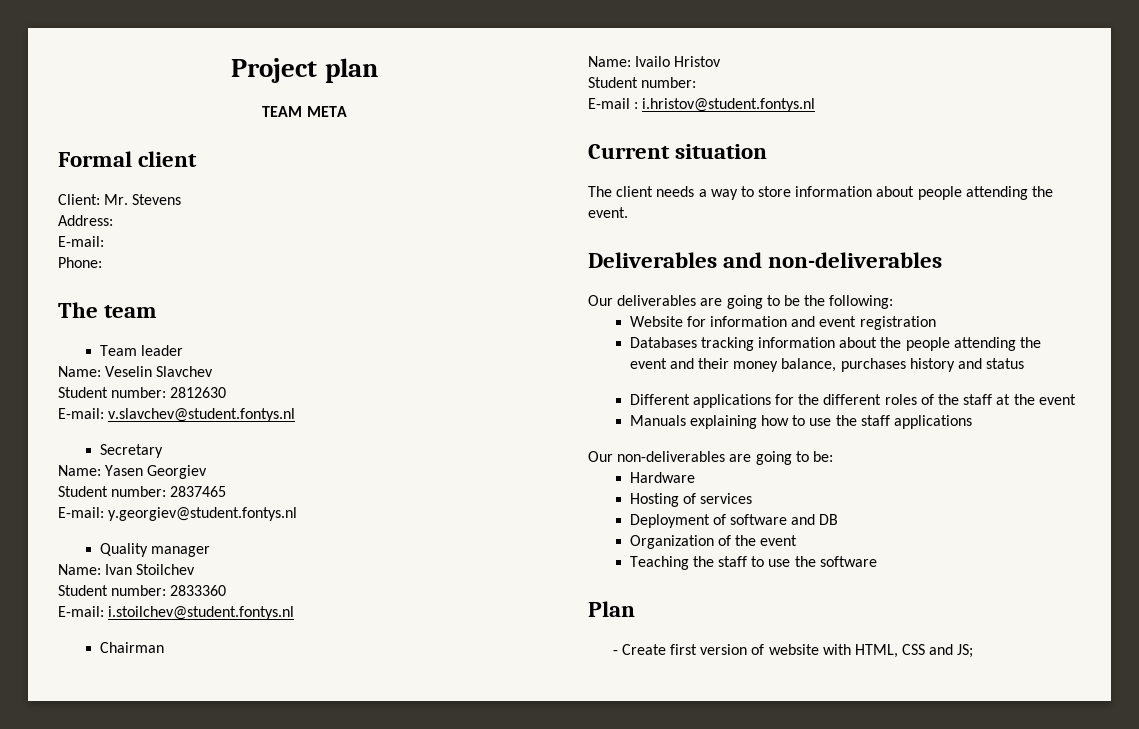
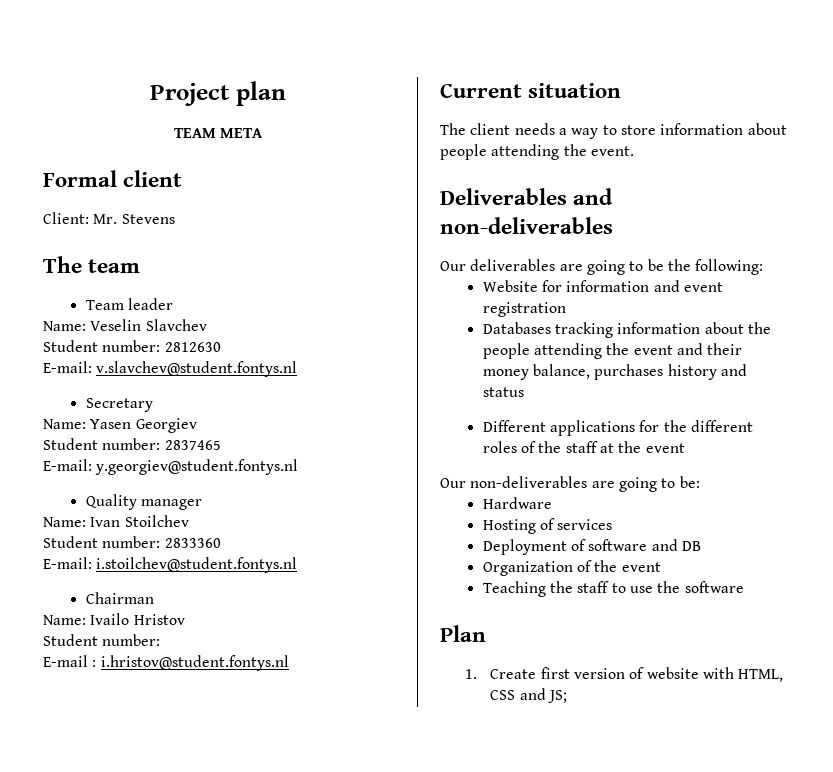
[58,215,113,226] [58,236,104,247] [58,257,102,268] // Address: // E-mail: // Phone: -> (175, 219) none
[629,415,972,429] // Manuals explaining how to use the staff applications -> (685, 448) none
[612,650,618,655] - -> [465,669,478,679] 1.

